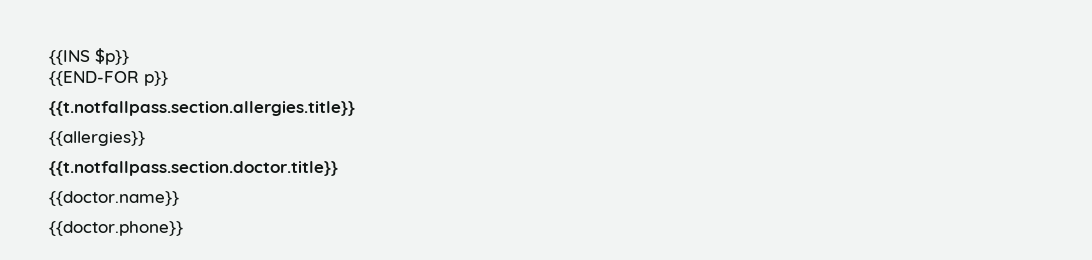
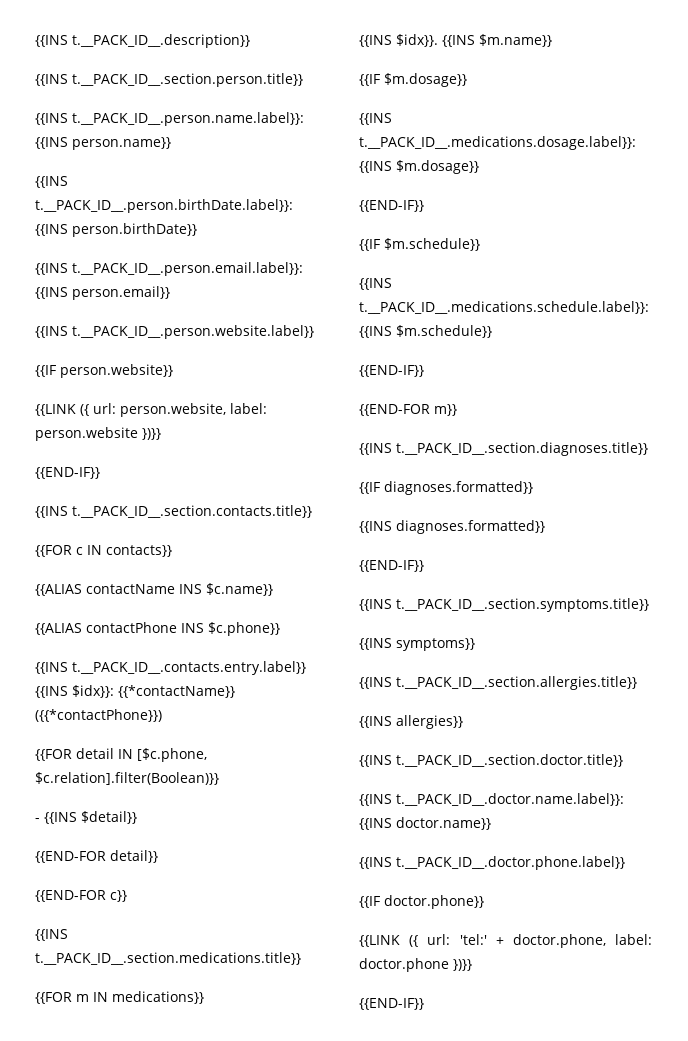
[49,48,129,65] [49,71,168,86] [49,101,355,116] [49,131,145,146] [49,161,338,176] [49,191,179,206] [49,221,183,236] {{INS $p}} // {{END-FOR p}} // {{t.notfallpass.section.allergies.title}} // {{allergies}} // {{t.notfallpass.section.doctor.title}} // {{doctor.name}} // {{doctor.phone}} -> [35,34,250,48] [35,73,303,87] [35,112,304,126] [35,137,171,150] [35,176,68,188] [35,199,293,213] [35,223,197,237] [35,262,303,276] [35,286,170,300] [35,325,314,339] [35,364,173,378] [35,403,267,417] [35,427,161,441] [35,467,100,479] [35,505,312,518] [35,545,172,557] [35,583,273,596] [35,622,280,636] [35,661,306,675] [35,685,235,698] [35,709,162,722] [35,748,207,762] [35,772,219,785] [35,811,137,824] [35,850,158,863] [35,890,127,902] [35,929,68,941] [35,952,301,965] [35,991,204,1004] [359,34,552,47] [359,73,467,87] [359,113,392,125] [359,136,636,150] [359,160,479,174] [359,200,424,212] [359,238,480,251] [359,278,392,290] [359,301,649,314] [359,325,492,338] [359,365,424,377] [359,404,457,416] [359,442,648,456] [359,481,533,495] [359,520,545,534] [359,560,424,572] [359,598,649,612] [359,638,475,651] [359,676,637,690] [359,715,463,729] [359,754,623,767] [359,793,624,806] [359,817,491,830] [359,856,625,870] [359,895,484,909] [359,934,652,948] [359,958,472,972] [359,998,424,1010] {{INS t.__PACK_ID__.description}} // {{INS t.__PACK_ID__.section.person.title}} // {{INS t.__PACK_ID__.person.name.label}}: {{INS person.name}} // {{INS t.__PACK_ID__.person.birthDate.label}}: {{INS person.birthDate}} // {{INS t.__PACK_ID__.person.email.label}}: {{INS person.email}} // {{INS t.__PACK_ID__.person.website.label}} // {{IF person.website}} // {{LINK ({ url: person.website, label: person.website })}} // {{END-IF}} // {{INS t.__PACK_ID__.section.contacts.title}} // {{FOR c IN contacts}} // {{ALIAS contactName INS $c.name}} // {{ALIAS contactPhone INS $c.phone}} // {{INS t.__PACK_ID__.contacts.entry.label}} {{INS $idx}}: {{*contactName}} ({{*contactPhone}}) // {{FOR detail IN [$c.phone, $c.relation].filter(Boolean)}} // - {{INS $detail}} // {{END-FOR detail}} // {{END-FOR c}} // {{INS t.__PACK_ID__.section.medications.title}} // {{FOR m IN medications}} // {{INS $idx}}. {{INS $m.name}} // {{IF $m.dosage}} // {{INS t.__PACK_ID__.medications.dosage.label}}: {{INS $m.dosage}} // {{END-IF}} // {{IF $m.schedule}} // {{INS t.__PACK_ID__.medications.schedule.label}}: {{INS $m.schedule}} // {{END-IF}} // {{END-FOR m}} // {{INS t.__PACK_ID__.section.diagnoses.title}} // {{IF diagnoses.formatted}} // {{INS diagnoses.formatted}} // {{END-IF}} // {{INS t.__PACK_ID__.section.symptoms.title}} // {{INS symptoms}} // {{INS t.__PACK_ID__.section.allergies.title}} // {{INS allergies}} // {{INS t.__PACK_ID__.section.doctor.title}} // {{INS t.__PACK_ID__.doctor.name.label}}: {{INS doctor.name}} // {{INS t.__PACK_ID__.doctor.phone.label}} // {{IF doctor.phone}} // {{LINK ({ url: 'tel:' + doctor.phone, label: doctor.phone })}} // {{END-IF}}

